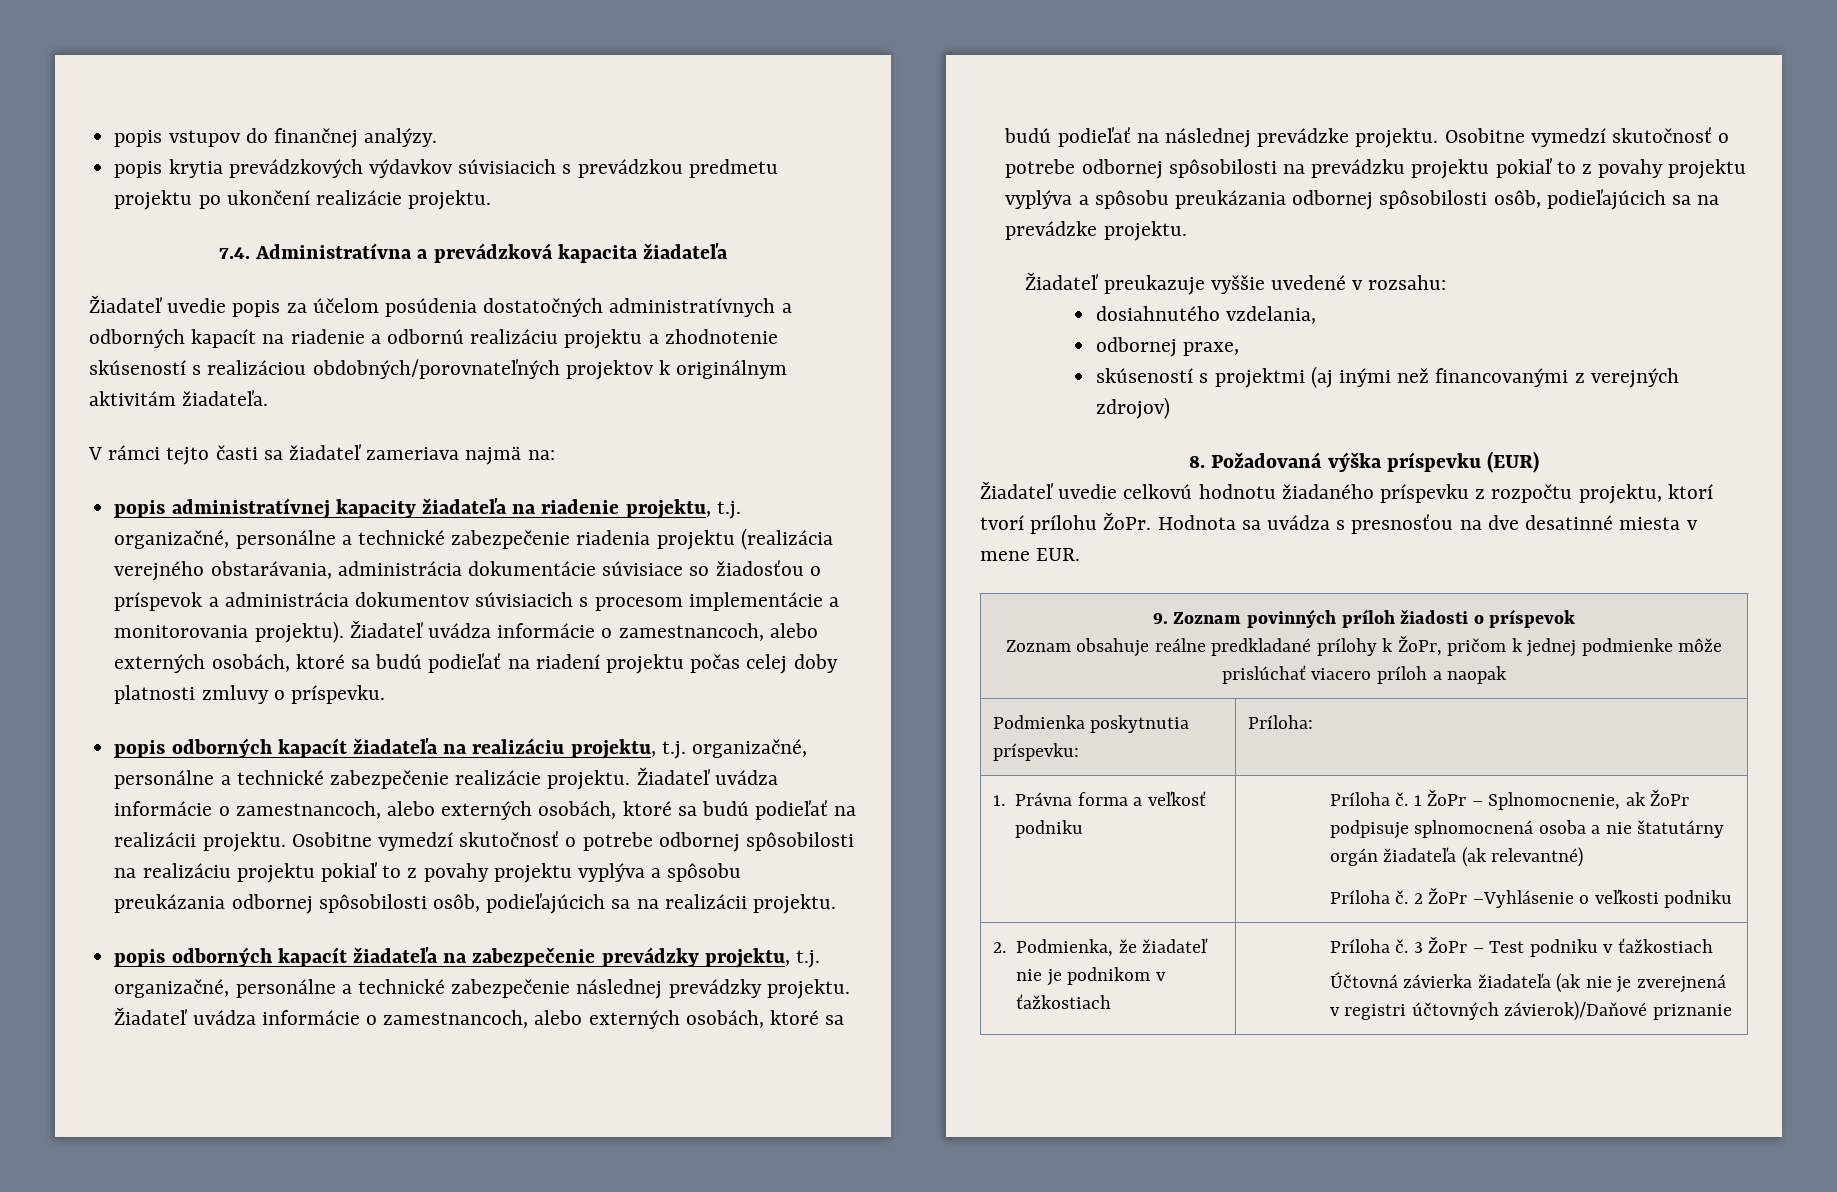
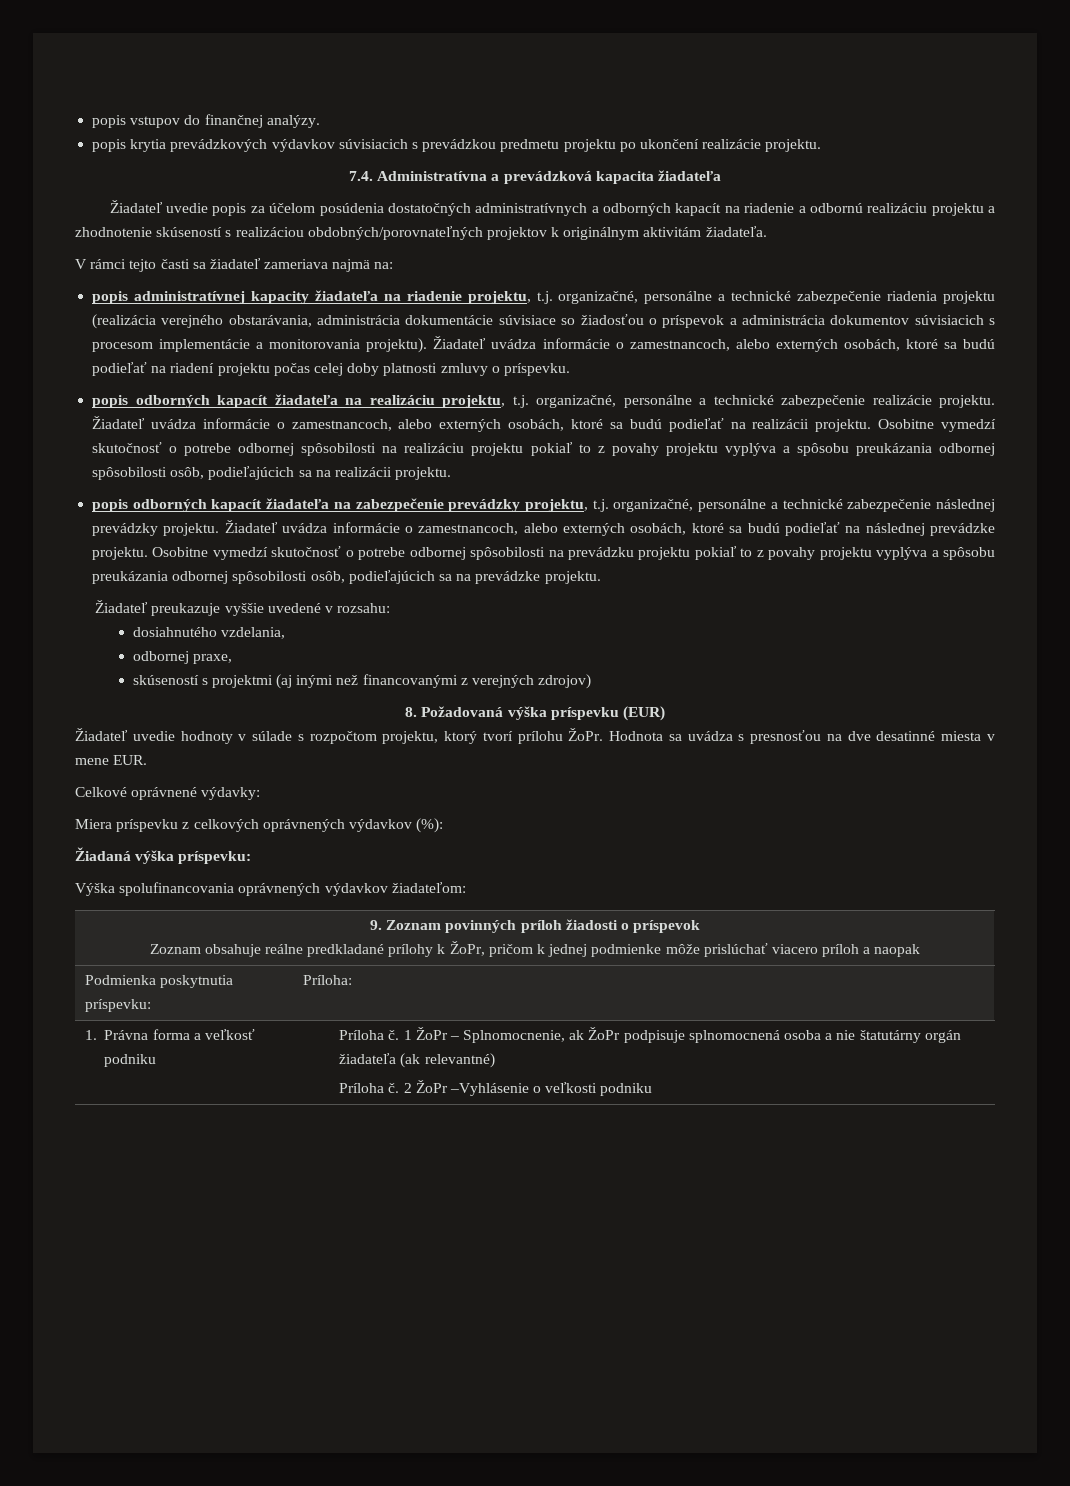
[1123,484,1713,504] celkovú hodnotu žiadaného príspevku z rozpočtu projektu, ktorí -> [180,731,478,744] hodnoty v súlade s rozpočtom projektu, ktorý
(1081, 554) none -> [75,787,261,800] [75,818,444,833] [75,847,252,864] [75,882,466,896] // Celkové oprávnené výdavky: // Miera príspevku z celkových oprávnených výdavkov (%): // Žiadaná výška príspevku: // Výška spolufinancovania oprávnených výdavkov žiadateľom:
[992,938,1209,957] [1016,967,1166,986] [1016,994,1112,1009] [1329,937,1713,957] [1329,972,1726,993] [1329,1001,1732,1021] // 2. Podmienka, že žiadateľ nie je podnikom v ťažkostiach | Príloha č. 3 ŽoPr – Test podniku v ťažkostiach // Účtovná závierka žiadateľa (ak nie je zverejnená v registri účtovných závierok)/Daňové priznanie -> (653, 1089) none

